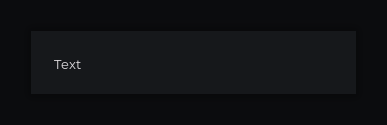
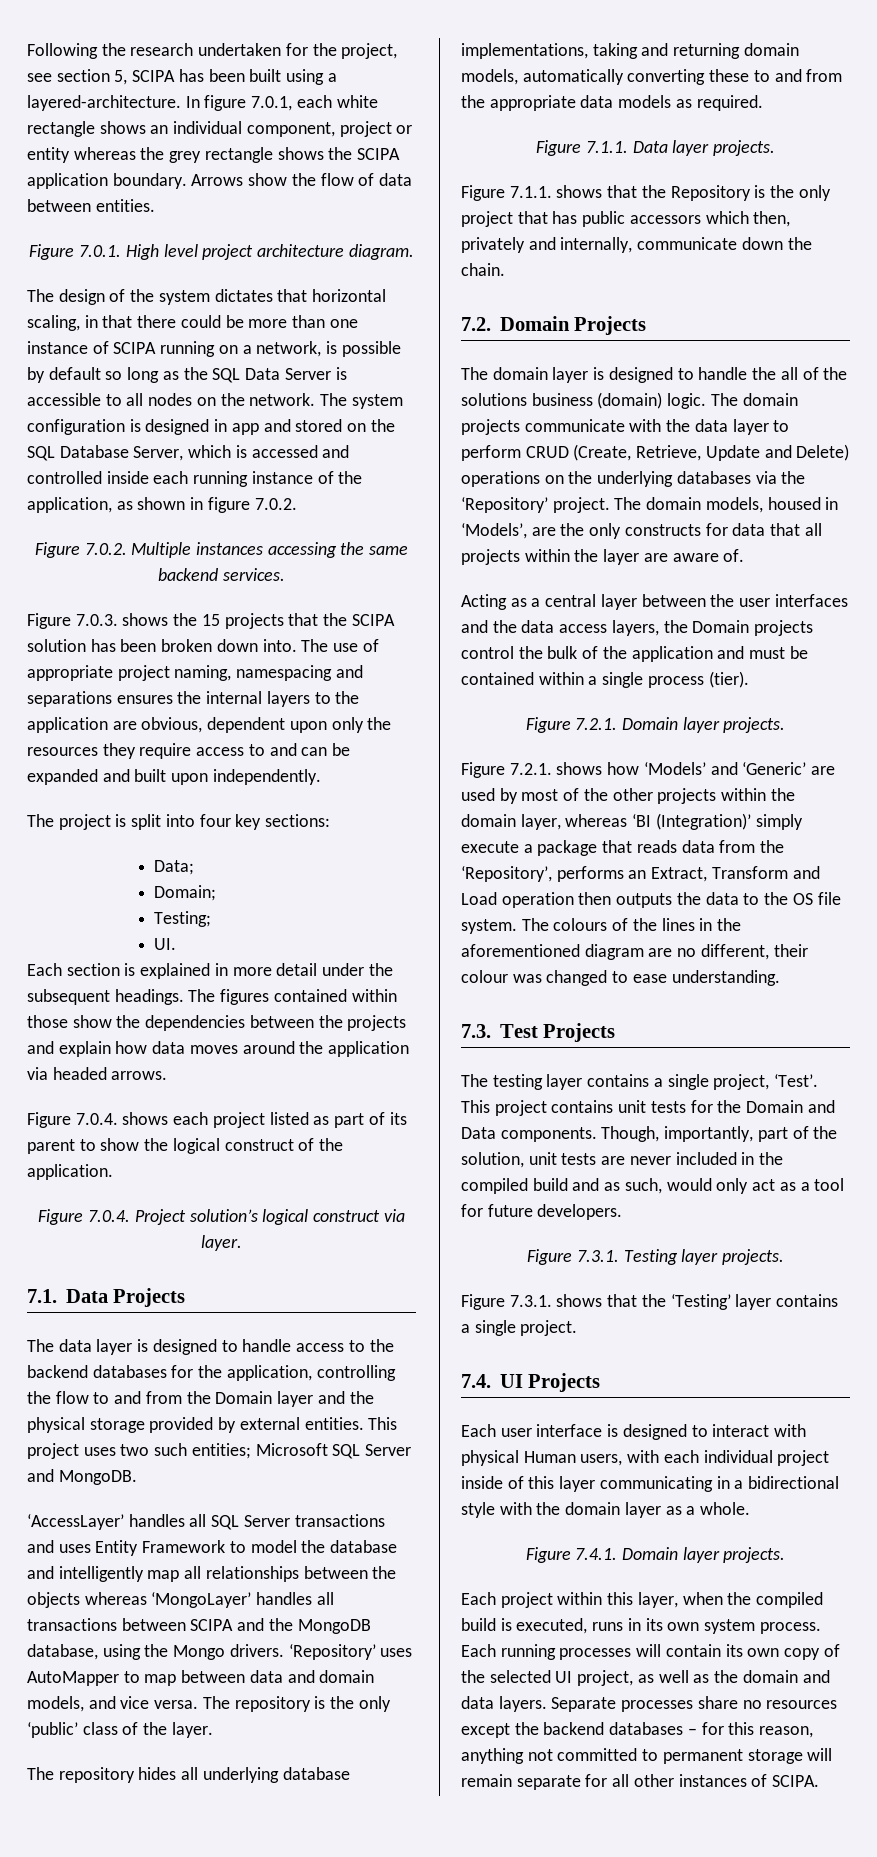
[54,60,81,69] Text -> [27,43,398,59] [27,69,337,85] [27,95,378,111] [27,121,413,137] [27,147,401,163] [27,173,413,189] [27,199,155,212] [29,244,414,260] [27,289,387,305] [27,315,358,331] [27,341,401,357] [27,367,347,383] [27,393,403,409] [27,419,395,435] [27,445,350,461] [27,471,363,487] [27,497,297,513] [34,542,409,558] [158,568,285,581] [27,613,395,629] [27,639,379,652] [27,665,363,681] [27,691,360,707] [27,717,392,733] [27,743,351,759] [27,769,321,785] [27,814,331,830] [154,860,195,875] [154,885,217,901] [154,911,212,927] [154,938,177,950] [27,963,393,979] [27,989,397,1005] [27,1015,407,1031] [27,1041,410,1057] [27,1067,168,1080] [27,1112,407,1128] [27,1138,344,1154] [27,1164,113,1180] [38,1209,405,1225] [201,1235,242,1251] [27,1288,186,1307] [27,1339,394,1355] [27,1365,396,1381] [27,1391,374,1407] [27,1417,398,1433] [27,1443,412,1459] [27,1469,137,1485] [27,1514,385,1530] [27,1540,398,1556] [27,1566,397,1582] [27,1592,334,1608] [27,1618,371,1634] [27,1644,413,1660] [27,1670,375,1686] [27,1696,391,1712] [27,1722,213,1738] [27,1767,350,1783] [461,43,799,59] [461,69,843,85] [461,95,763,111] [536,140,775,156] [461,185,831,201] [461,211,791,227] [461,237,812,253] [461,263,505,276] [461,316,647,335] [461,367,848,383] [461,392,798,409] [461,419,790,435] [461,444,850,461] [461,471,806,487] [461,497,839,513] [461,523,822,539] [461,549,745,565] [461,594,848,610] [461,620,814,636] [461,646,808,662] [461,671,749,688] [525,717,786,733] [461,762,836,778] [461,788,795,804] [461,813,803,830] [461,840,785,856] [461,866,820,882] [461,892,841,908] [461,918,742,934] [461,944,808,960] [461,970,780,986] [461,1023,616,1042] [461,1074,819,1090] [461,1100,835,1116] [461,1126,838,1142] [461,1152,784,1168] [461,1178,845,1194] [461,1204,623,1220] [527,1249,784,1265] [461,1294,839,1310] [461,1320,578,1336] [461,1373,601,1392] [461,1424,807,1440] [461,1450,830,1466] [461,1476,840,1492] [461,1502,751,1518] [525,1547,786,1563] [461,1592,824,1608] [461,1618,821,1634] [461,1644,840,1660] [461,1670,830,1686] [461,1696,838,1712] [461,1722,814,1738] [461,1748,833,1764] [461,1774,820,1790] Following the research undertaken for the project, see section 5, SCIPA has been built using a layered-architecture. In figure 7.0.1, each white rectangle shows an individual component, project or entity whereas the grey rectangle shows the SCIPA application boundary. Arrows show the flow of data between entities. // Figure 7.0.1. High level project architecture diagram. // The design of the system dictates that horizontal scaling, in that there could be more than one instance of SCIPA running on a network, is possible by default so long as the SQL Data Server is accessible to all nodes on the network. The system configuration is designed in app and stored on the SQL Database Server, which is accessed and controlled inside each running instance of the application, as shown in figure 7.0.2. // Figure 7.0.2. Multiple instances accessing the same backend services. // Figure 7.0.3. shows the 15 projects that the SCIPA solution has been broken down into. The use of appropriate project naming, namespacing and separations ensures the internal layers to the application are obvious, dependent upon only the resources they require access to and can be expanded and built upon independently. // The project is split into four key sections: // Data; // Domain; // Testing; // UI. // Each section is explained in more detail under the subsequent headings. The figures contained within those show the dependencies between the projects and explain how data moves around the application via headed arrows. // Figure 7.0.4. shows each project listed as part of its parent to show the logical construct of the application. // Figure 7.0.4. Project solution’s logical construct via layer. // 7.1. Data Projects // The data layer is designed to handle access to the backend databases for the application, controlling the flow to and from the Domain layer and the physical storage provided by external entities. This project uses two such entities; Microsoft SQL Server and MongoDB. // ‘AccessLayer’ handles all SQL Server transactions and uses Entity Framework to model the database and intelligently map all relationships between the objects whereas ‘MongoLayer’ handles all transactions between SCIPA and the MongoDB database, using the Mongo drivers. ‘Repository’ uses AutoMapper to map between data and domain models, and vice versa. The repository is the only ‘public’ class of the layer. // The repository hides all underlying database implementations, taking and returning domain models, automatically converting these to and from the appropriate data models as required. // Figure 7.1.1. Data layer projects. // Figure 7.1.1. shows that the Repository is the only project that has public accessors which then, privately and internally, communicate down the chain. // 7.2. Domain Projects // The domain layer is designed to handle the all of the solutions business (domain) logic. The domain projects communicate with the data layer to perform CRUD (Create, Retrieve, Update and Delete) operations on the underlying databases via the ‘Repository’ project. The domain models, housed in ‘Models’, are the only constructs for data that all projects within the layer are aware of. // Acting as a central layer between the user interfaces and the data access layers, the Domain projects control the bulk of the application and must be contained within a single process (tier). // Figure 7.2.1. Domain layer projects. // Figure 7.2.1. shows how ‘Models’ and ‘Generic’ are used by most of the other projects within the domain layer, whereas ‘BI (Integration)’ simply execute a package that reads data from the ‘Repository’, performs an Extract, Transform and Load operation then outputs the data to the OS file system. The colours of the lines in the aforementioned diagram are no different, their colour was changed to ease understanding. // 7.3. Test Projects // The testing layer contains a single project, ‘Test’. This project contains unit tests for the Domain and Data components. Though, importantly, part of the solution, unit tests are never included in the compiled build and as such, would only act as a tool for future developers. // Figure 7.3.1. Testing layer projects. // Figure 7.3.1. shows that the ‘Testing’ layer contains a single project. // 7.4. UI Projects // Each user interface is designed to interact with physical Human users, with each individual project inside of this layer communicating in a bidirectional style with the domain layer as a whole. // Figure 7.4.1. Domain layer projects. // Each project within this layer, when the compiled build is executed, runs in its own system process. Each running processes will contain its own copy of the selected UI project, as well as the domain and data layers. Separate processes share no resources except the backend databases – for this reason, anything not committed to permanent storage will remain separate for all other instances of SCIPA.

